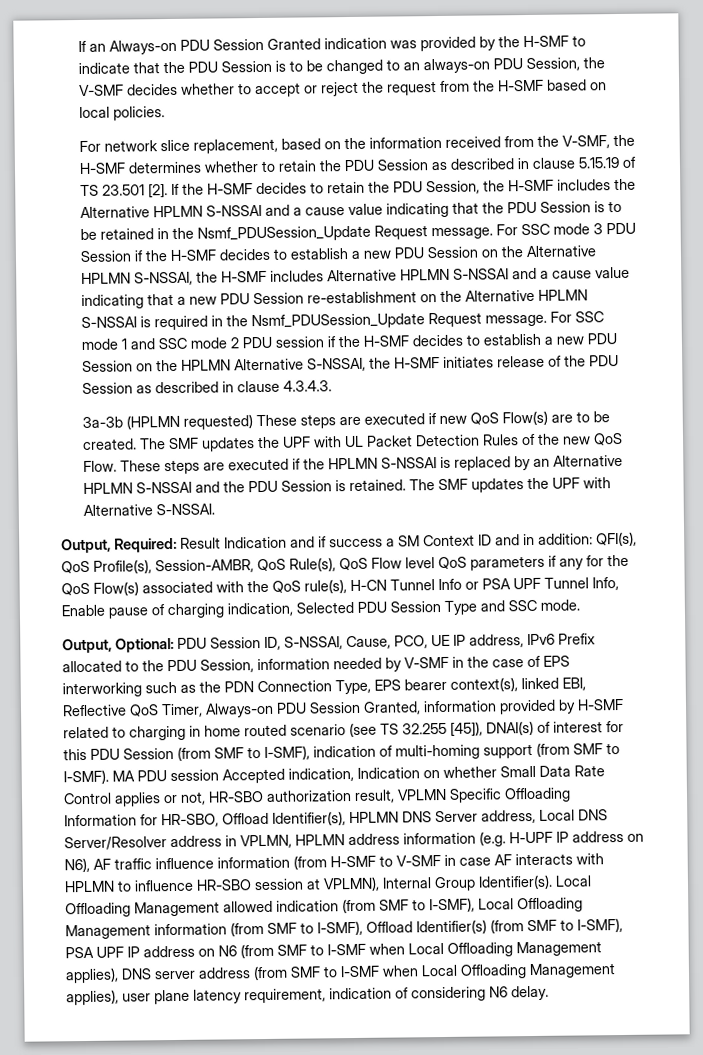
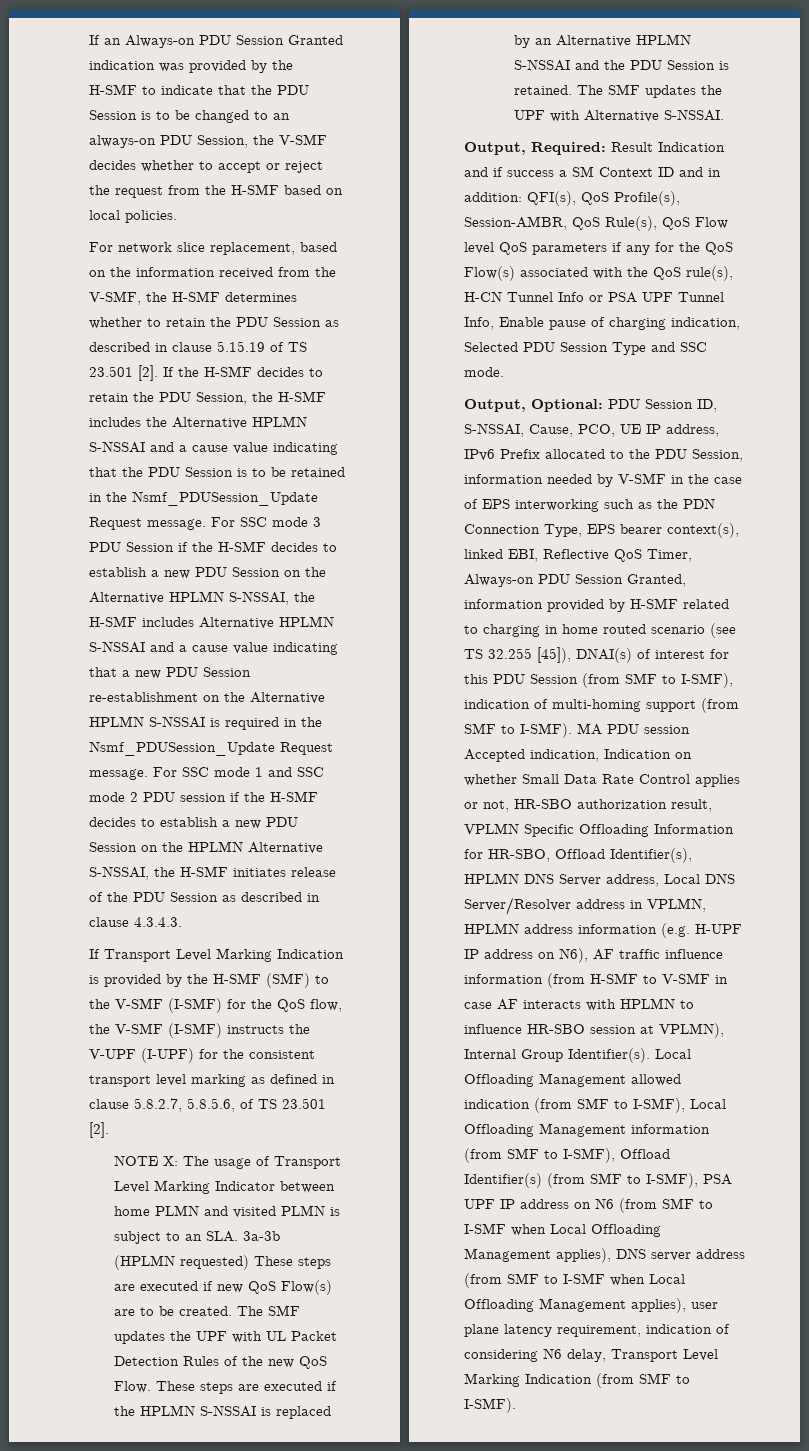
(332, 386) none -> [88,948,344,962] [88,973,329,988] [88,998,342,1013] [88,1023,310,1038] [88,1048,315,1063] [88,1074,335,1087] [88,1098,326,1112] [88,1122,109,1138] [113,1155,341,1169] [113,1180,335,1194] [113,1205,340,1218] [113,1231,238,1244] If Transport Level Marking Indication is provided by the H-SMF (SMF) to the V-SMF (I-SMF) for the QoS flow, the V-SMF (I-SMF) instructs the V-UPF (I-UPF) for the consistent transport level marking as defined in clause 5.8.2.7, 5.8.5.6, of TS 23.501 [2]. // NOTE X: The usage of Transport Level Marking Indicator between home PLMN and visited PLMN is subject to an SLA.
[511,985,549,1001] delay. -> [567,1349,718,1362] [464,1373,690,1388] [464,1398,516,1413] delay, Transport Level Marking Indication (from SMF to I-SMF).

